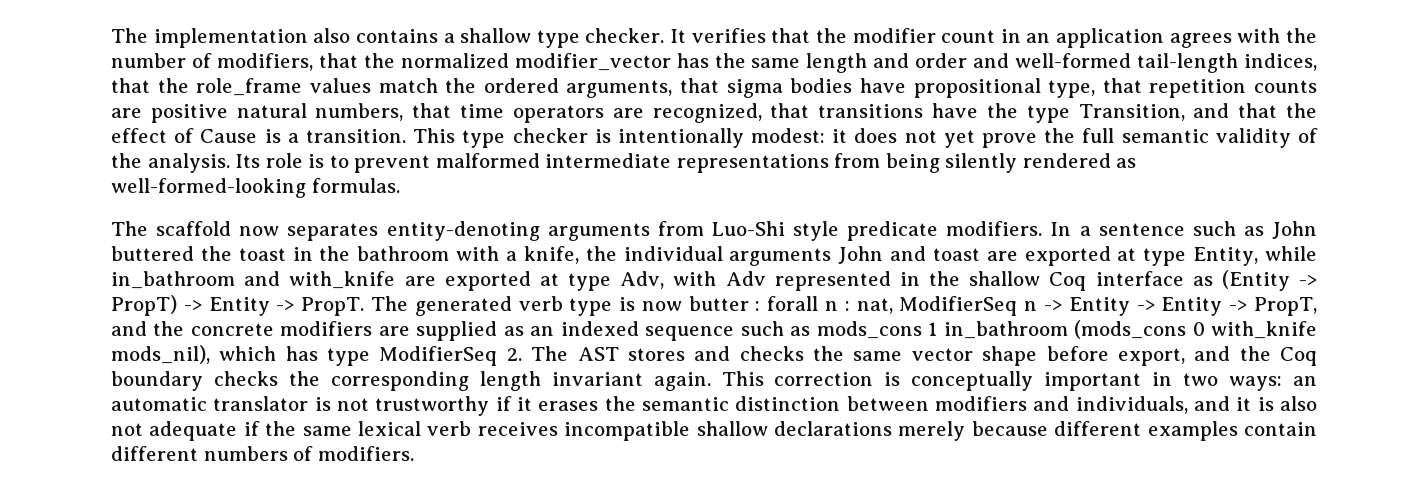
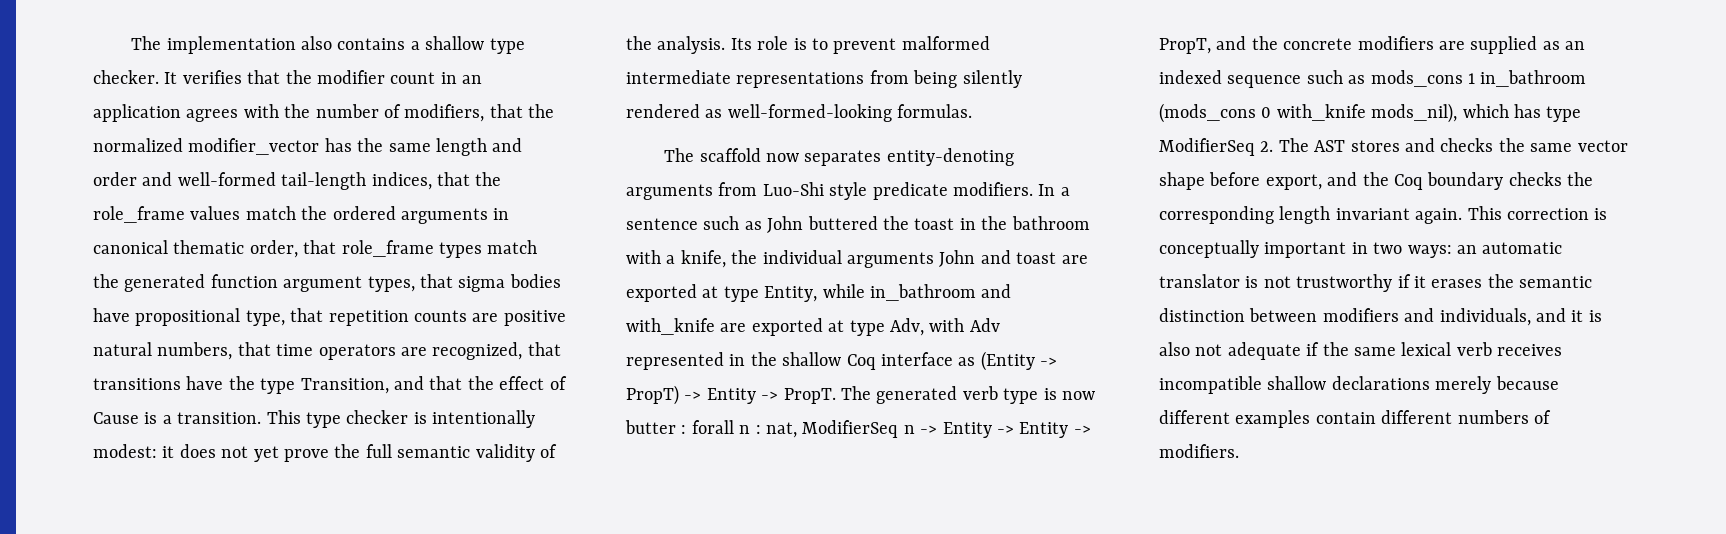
[566,80,673,98] arguments, -> [401,208,510,224] [93,240,538,258] [93,274,415,292] arguments in canonical thematic order, that role_frame types match the generated function argument types,

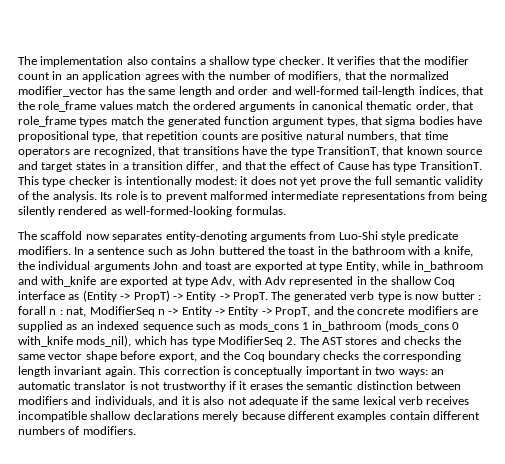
[300,378,389,394] Transition, -> [317,146,483,157] [18,161,219,172] TransitionT, that known source and target states in a transition differ,
[144,412,262,424] is a transition. -> [371,161,482,172] has type TransitionT.

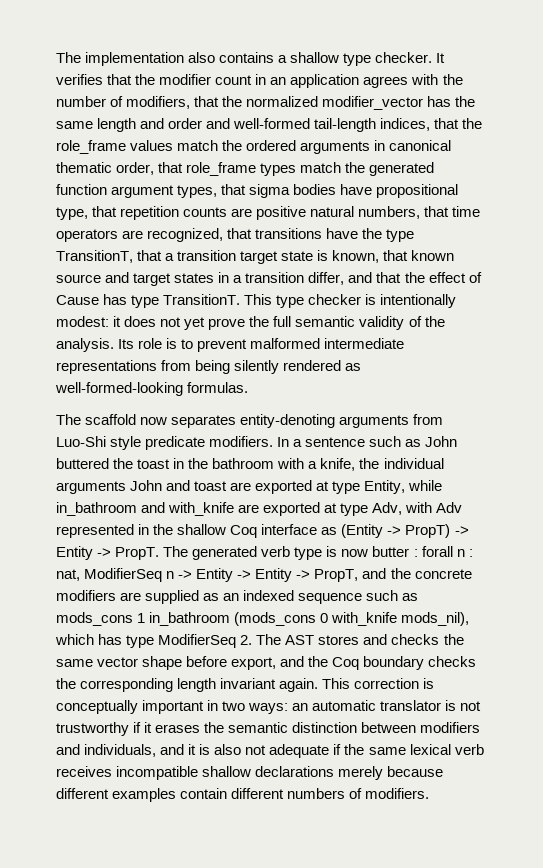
(405, 150) none -> [165,250,409,264] a transition target state is known, that

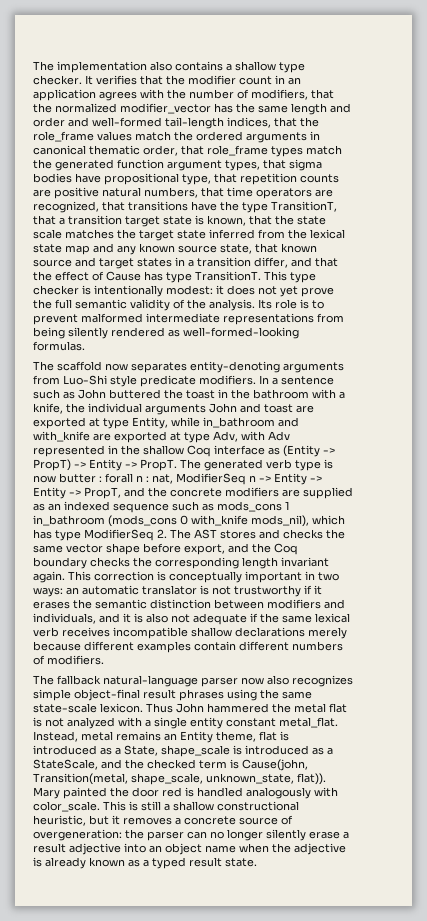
(409, 255) none -> [275,215,326,225] [33,229,345,241] [33,243,278,255] the state scale matches the target state inferred from the lexical state map and any known source state, that
(430, 793) none -> [33,675,353,687] [33,689,312,701] [33,703,347,713] [33,717,338,729] [33,731,289,743] [33,745,333,757] [33,759,308,771] [33,773,326,785] [33,787,338,799] [33,801,299,812] [33,815,293,826] [33,829,349,841] [33,843,346,855] [33,857,257,869] // The fallback natural-language parser now also recognizes simple object-final result phrases using the same state-scale lexicon. Thus John hammered the metal flat is not analyzed with a single entity constant metal_flat. Instead, metal remains an Entity theme, flat is introduced as a State, shape_scale is introduced as a StateScale, and the checked term is Cause(john, Transition(metal, shape_scale, unknown_state, flat)). Mary painted the door red is handled analogously with color_scale. This is still a shallow constructional heuristic, but it removes a concrete source of overgeneration: the parser can no longer silently erase a result adjective into an object name when the adjective is already known as a typed result state.

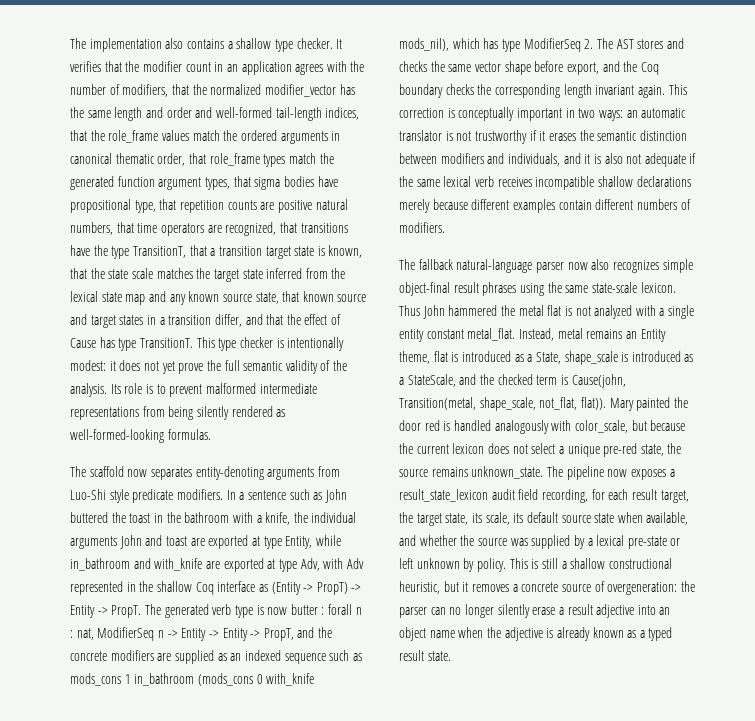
[206,773,294,784] unknown_state, -> [539,397,578,410] not_flat,
[33,801,100,812] color_scale. -> [574,420,686,433] [399,443,682,457] [399,466,675,480] [399,489,689,503] [399,512,689,526] [399,535,681,549] [399,558,506,572] color_scale, but because the current lexicon does not select a unique pre-red state, the source remains unknown_state. The pipeline now exposes a result_state_lexicon audit field recording, for each result target, the target state, its scale, its default source state when available, and whether the source was supplied by a lexical pre-state or left unknown by policy.

